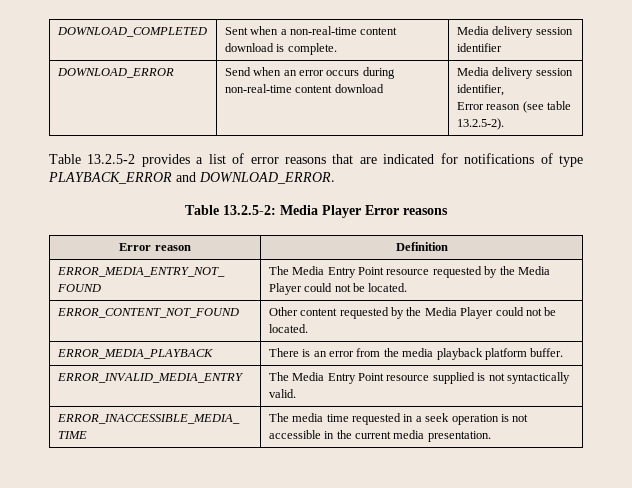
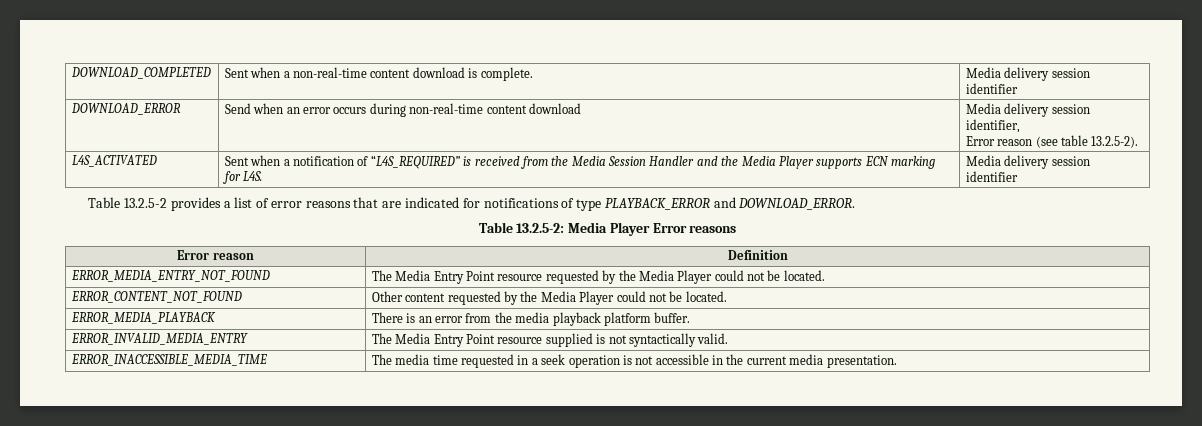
(504, 124) none -> [71,155,157,167] [224,155,936,169] [222,171,263,184] [965,155,1090,169] [965,171,1018,182] // L4S_ACTIVATED | Sent when a notification of “L4S_REQUIRED” is received from the Media Session Handler and the Media Player supports ECN marking for L4S. | Media delivery session identifier

